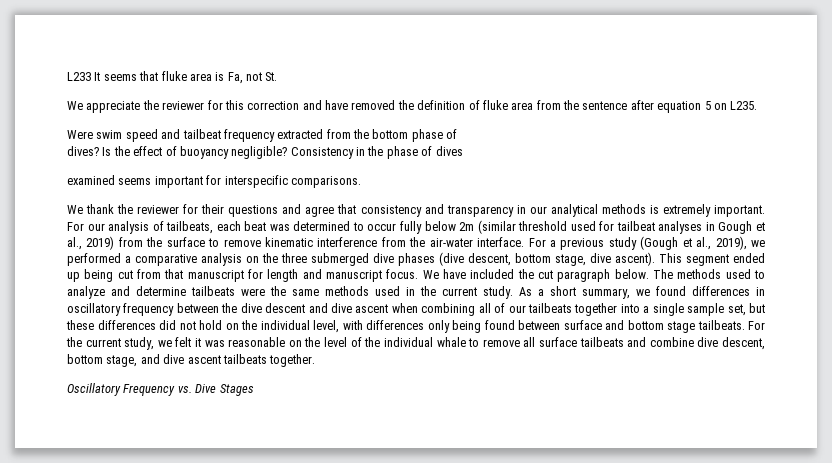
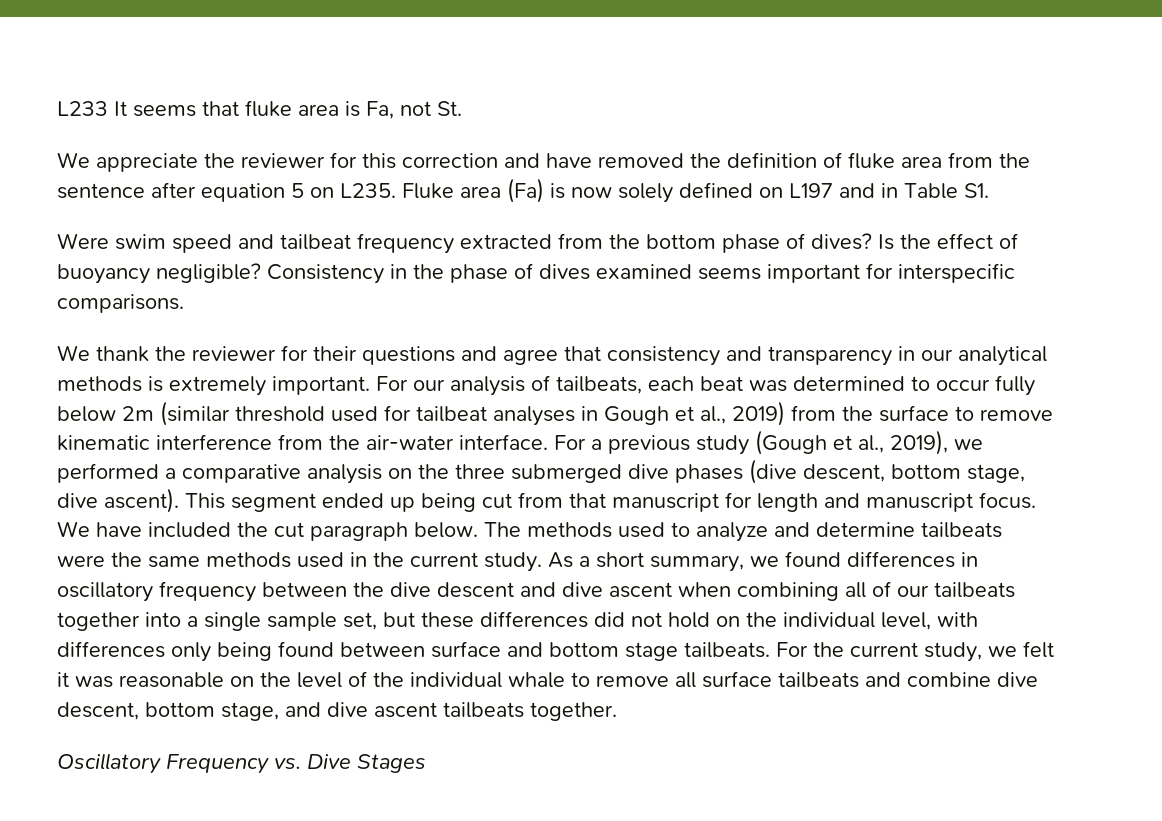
(758, 105) none -> [402,178,989,203] Fluke area (Fa) is now solely defined on L197 and in Table S1.
(458, 134) // -> (805, 241) none
(463, 151) // -> (590, 272) none

